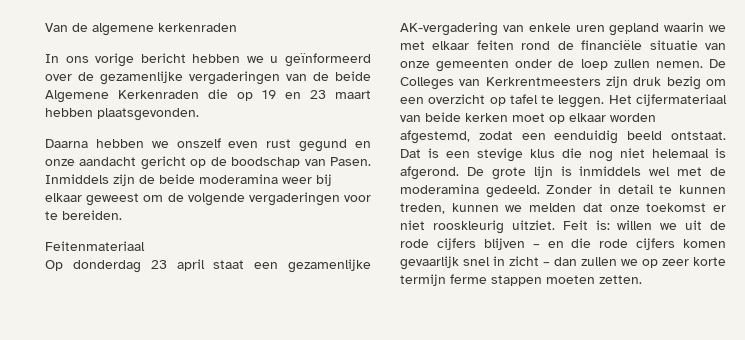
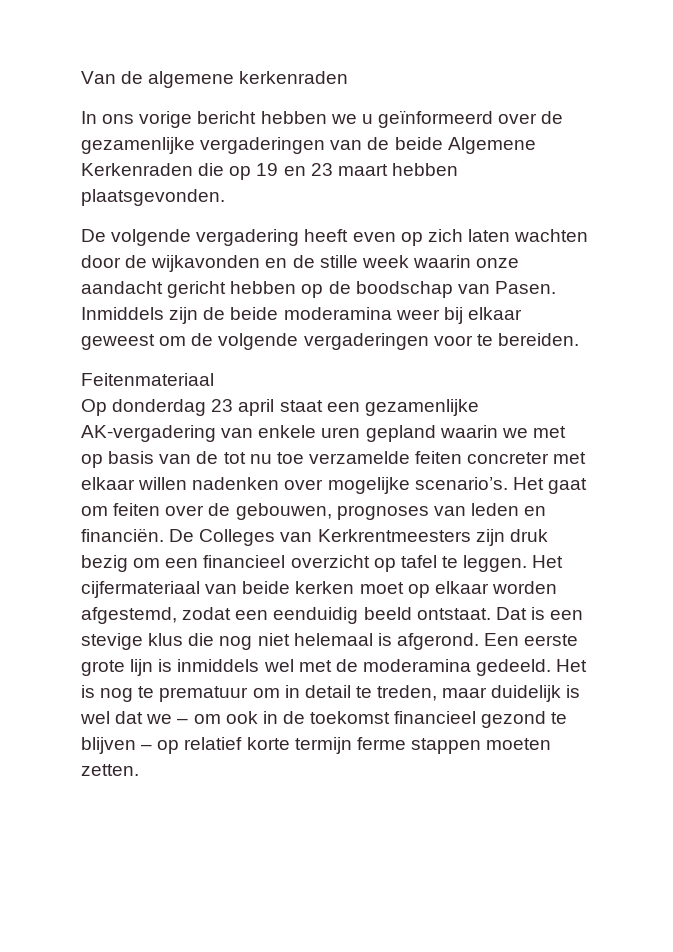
[45,138,371,152] Daarna hebben we onszelf even rust gegund en -> [81,229,589,246] [81,255,471,272] De volgende vergadering heeft even op zich laten wachten door de wijkavonden en de stille week waarin
(186, 163) none -> [230,281,297,294] hebben
[432,40,726,50] [400,59,703,72] elkaar feiten rond de financiële situatie van onze gemeenten onder de loep zullen nemen. -> [81,451,587,468] [81,477,587,494] [81,503,547,520] [81,528,164,542] op basis van de tot nu toe verzamelde feiten concreter met elkaar willen nadenken over mogelijke scenario’s. Het gaat om feiten over de gebouwen, prognoses van leden en financiën.
(424, 100) none -> [203,555,286,568] financieel
[466,167,484,176] De -> [484,633,579,646] Een eerste
[546,184,726,194] [400,203,726,214] [400,220,726,234] [400,238,726,250] [400,256,689,270] Zonder in detail te kunnen treden, kunnen we melden dat onze toekomst er niet rooskleurig uitziet. Feit is: willen we uit de rode cijfers blijven – en die rode cijfers komen gevaarlijk snel in zicht – dan zullen we op zeer -> [556,659,588,672] [81,685,581,702] [80,711,568,728] [81,737,243,754] Het is nog te prematuur om in detail te treden, maar duidelijk is wel dat we – om ook in de toekomst financieel gezond te blijven – op relatief

